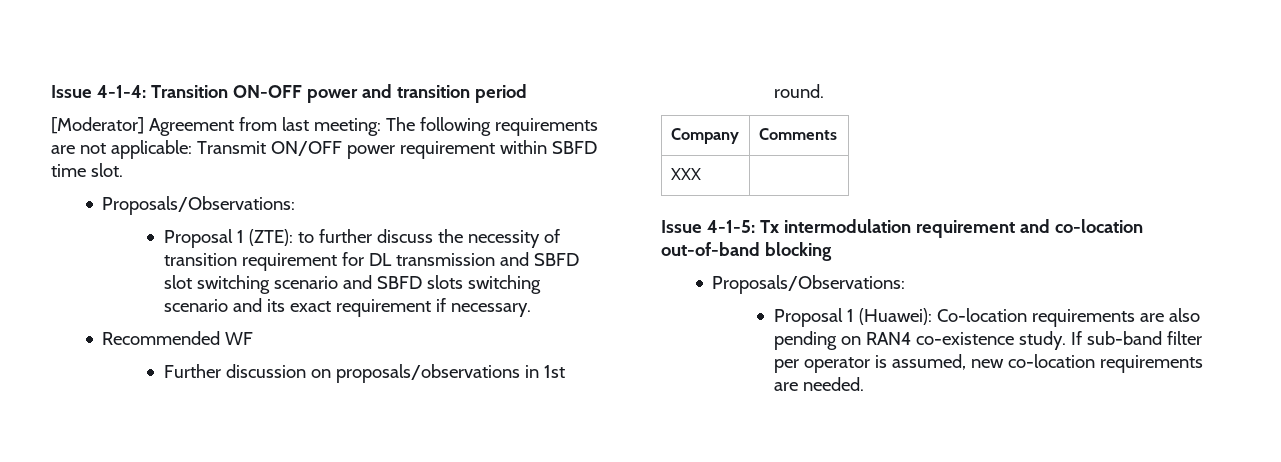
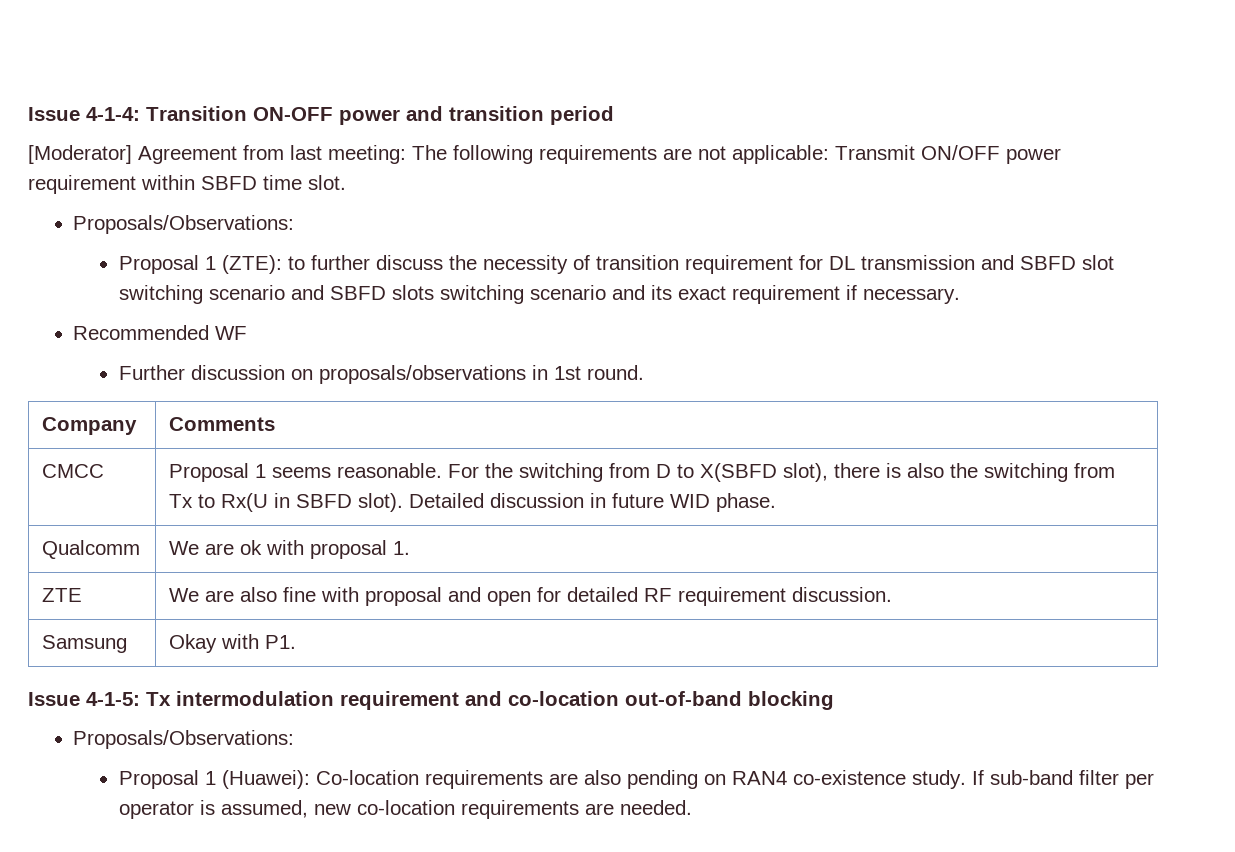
[670,168,701,180] XXX | -> [42,464,105,478] [169,463,1116,482] [169,493,777,512] [42,540,141,559] [169,540,411,559] [42,588,83,602] [169,587,893,606] [42,635,128,653] [169,634,297,653] CMCC | Proposal 1 seems reasonable. For the switching from D to X(SBFD slot), there is also the switching from Tx to Rx(U in SBFD slot). Detailed discussion in future WID phase. // Qualcomm | We are ok with proposal 1. // ZTE | We are also fine with proposal and open for detailed RF requirement discussion. // Samsung | Okay with P1.

